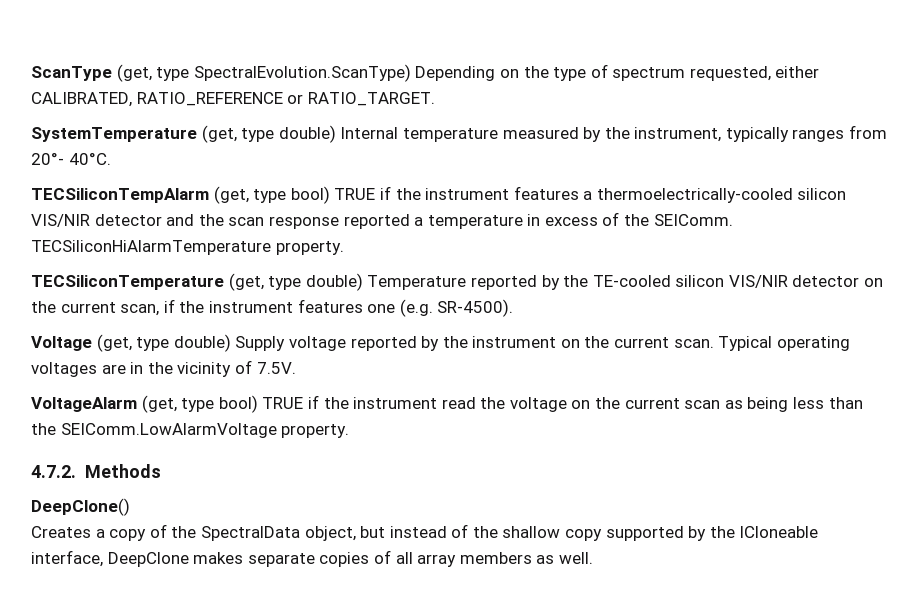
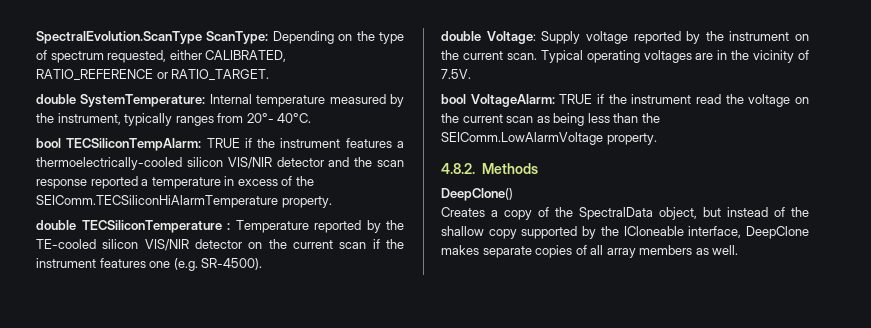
[31,64,411,82] ScanType (get, type SpectralEvolution.ScanType) -> [36,31,269,44] SpectralEvolution.ScanType ScanType:
[31,125,336,143] SystemTemperature (get, type double) -> [36,94,206,107] double SystemTemperature:
[31,186,330,204] TECSiliconTempAlarm (get, type bool) -> [36,138,202,151] bool TECSiliconTempAlarm:
[653,214,733,226] [31,240,344,255] [31,273,363,291] SEIComm. TECSiliconHiAlarmTemperature property. // TECSiliconTemperature (get, type double) -> [36,195,332,208] [36,220,230,233] SEIComm.TECSiliconHiAlarmTemperature property. // double TECSiliconTemperature :
[120,304,160,316] scan, -> [339,242,367,249] scan
[31,334,231,352] Voltage (get, type double) -> [441,31,536,44] double Voltage:
[31,395,258,413] VoltageAlarm (get, type bool) -> [441,94,555,107] bool VoltageAlarm:
[31,465,76,478] 4.7.2. -> [441,163,475,174] 4.8.2.

